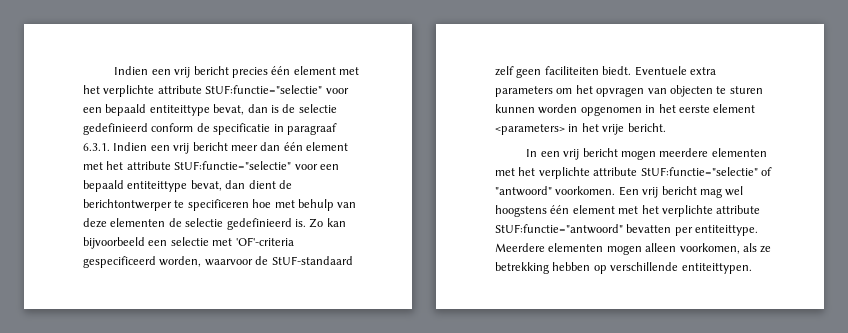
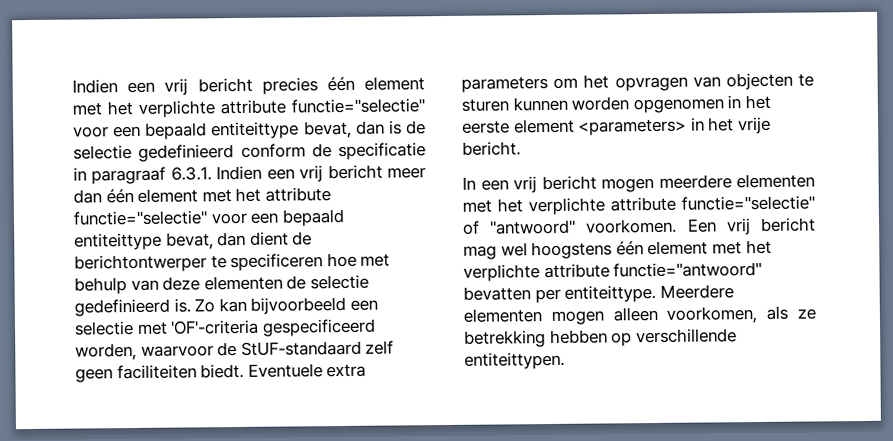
[205,85,323,94] StUF:functie="selectie" -> [291,98,425,114] functie="selectie"
[174,161,292,170] StUF:functie="selectie" -> [73,210,208,226] functie="selectie"
[640,167,758,176] StUF:functie="selectie" -> [681,195,815,211] functie="selectie"
[495,224,623,234] StUF:functie="antwoord" -> [613,261,763,278] functie="antwoord"

